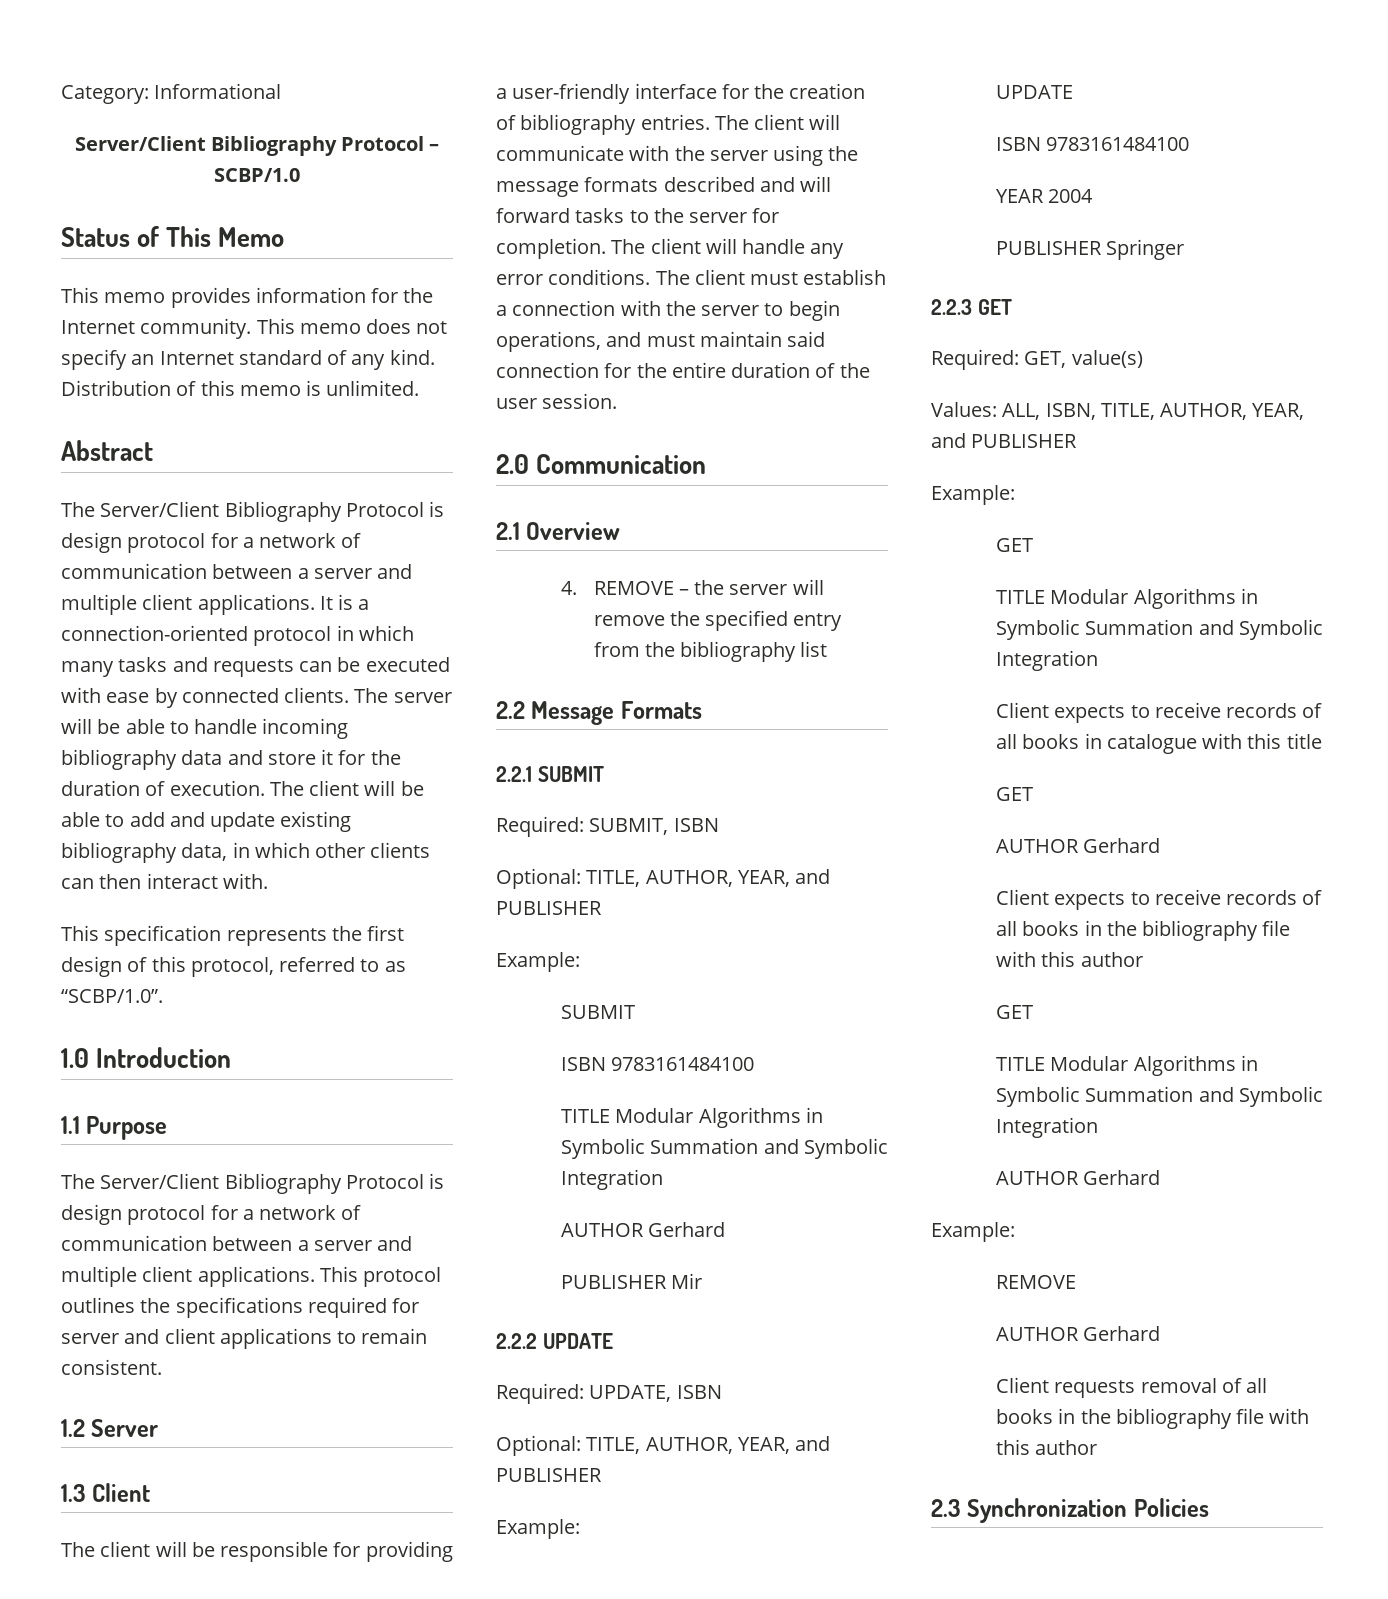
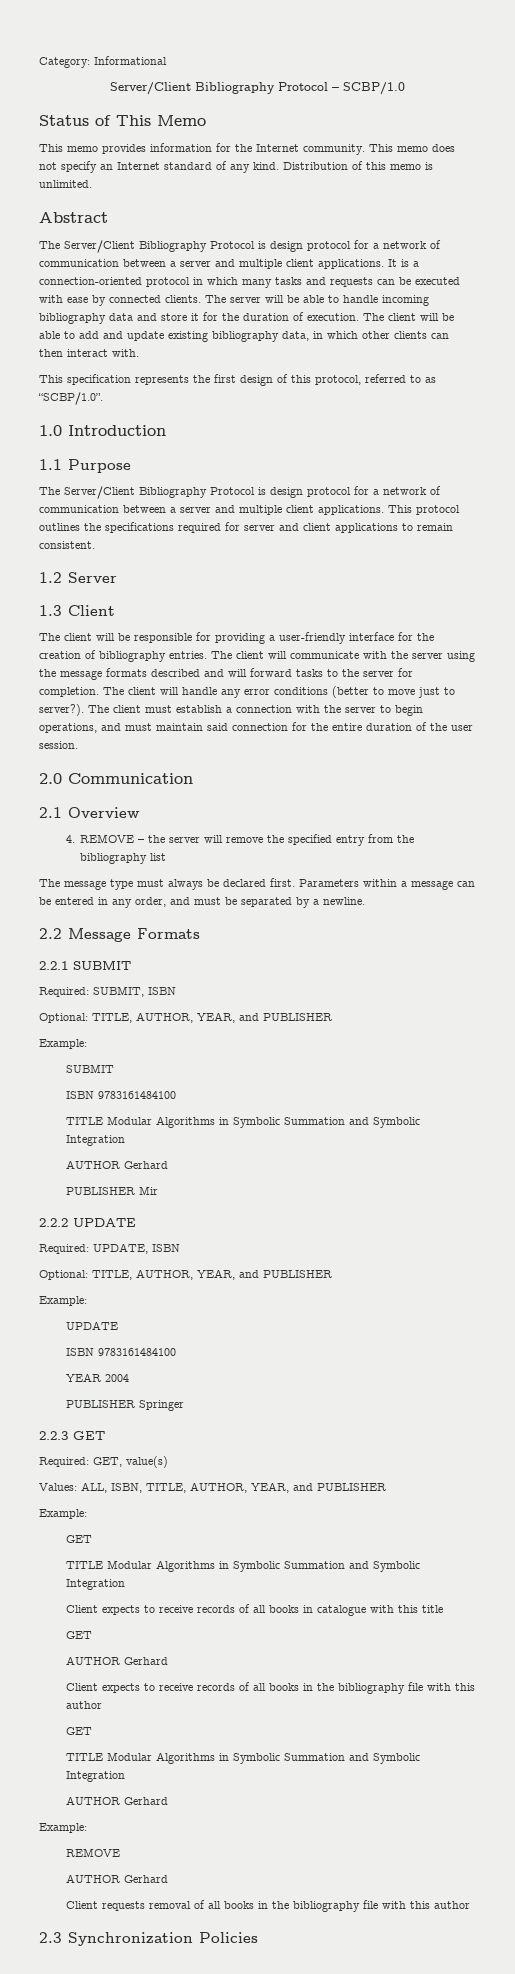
[548,269,651,285] conditions. -> [274,686,455,698] [39,704,84,716] conditions (better to move just to server?).
(828, 649) none -> [39,878,475,890] [39,897,365,908] // The message type must always be declared first. Parameters within a message can be entered in any order, and must be separated by a newline.

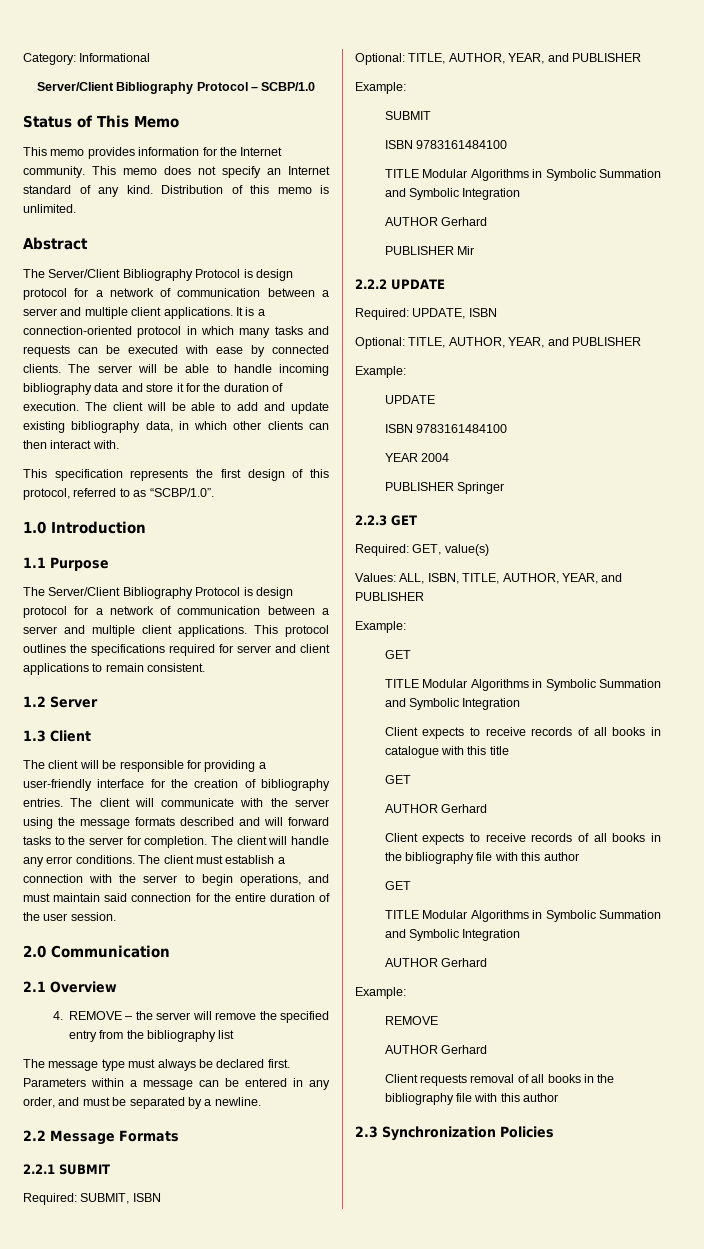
[274,686,455,698] [39,704,84,716] conditions (better to move just to server?). -> [75,855,135,864] conditions.

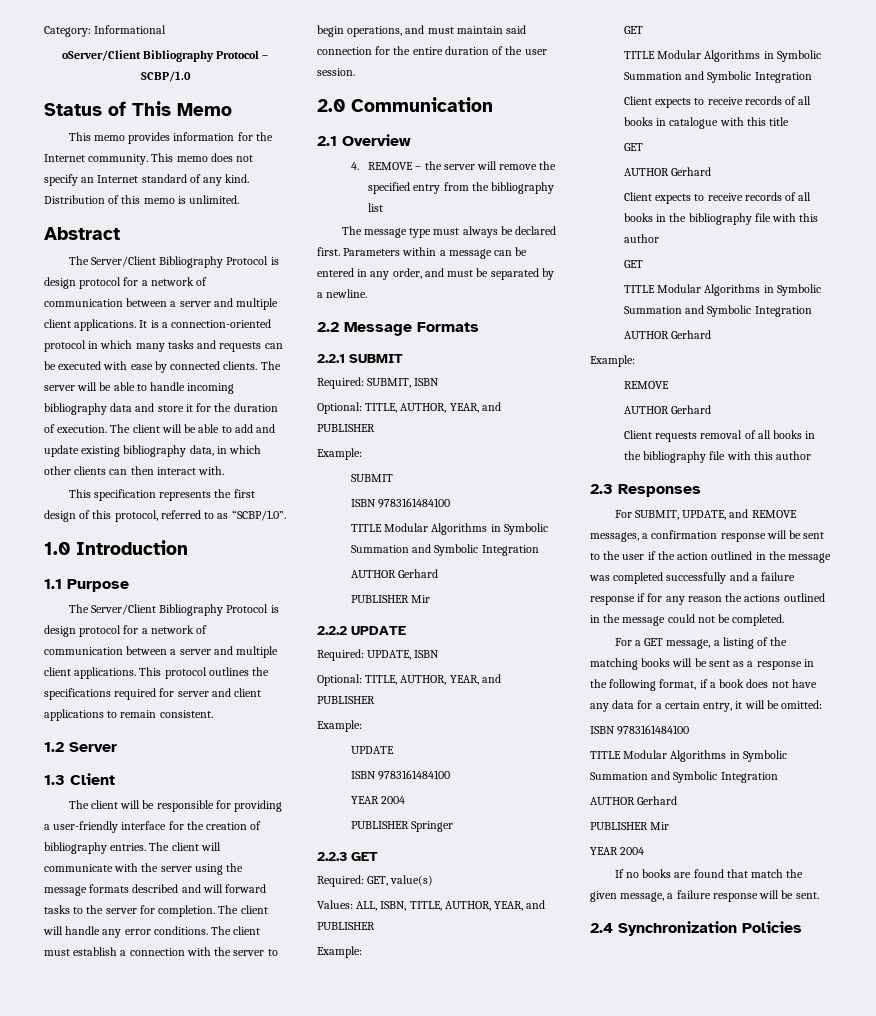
[36,82,114,91] Server/Client -> [61,50,141,61] oServer/Client
(378, 1132) none -> [618,484,701,497] [614,509,797,520] [590,530,825,542] [590,551,832,563] [589,572,796,584] [590,593,825,605] [590,614,785,626] [614,637,788,649] [590,658,814,670] [590,679,817,691] [590,700,823,712] [590,725,690,735] [590,750,787,762] [590,771,778,783] [590,796,678,805] [590,822,670,830] [590,847,645,855] [614,869,804,878] [590,890,819,902] [590,923,613,933] Responses // For SUBMIT, UPDATE, and REMOVE messages, a confirmation response will be sent to the user if the action outlined in the message was completed successfully and a failure response if for any reason the actions outlined in the message could not be completed. // For a GET message, a listing of the matching books will be sent as a response in the following format, if a book does not have any data for a certain entry, it will be omitted: // ISBN 9783161484100 // TITLE Modular Algorithms in Symbolic Summation and Symbolic Integration // AUTHOR Gerhard // PUBLISHER Mir // YEAR 2004 // If no books are found that match the given message, a failure response will be sent. // 2.4

